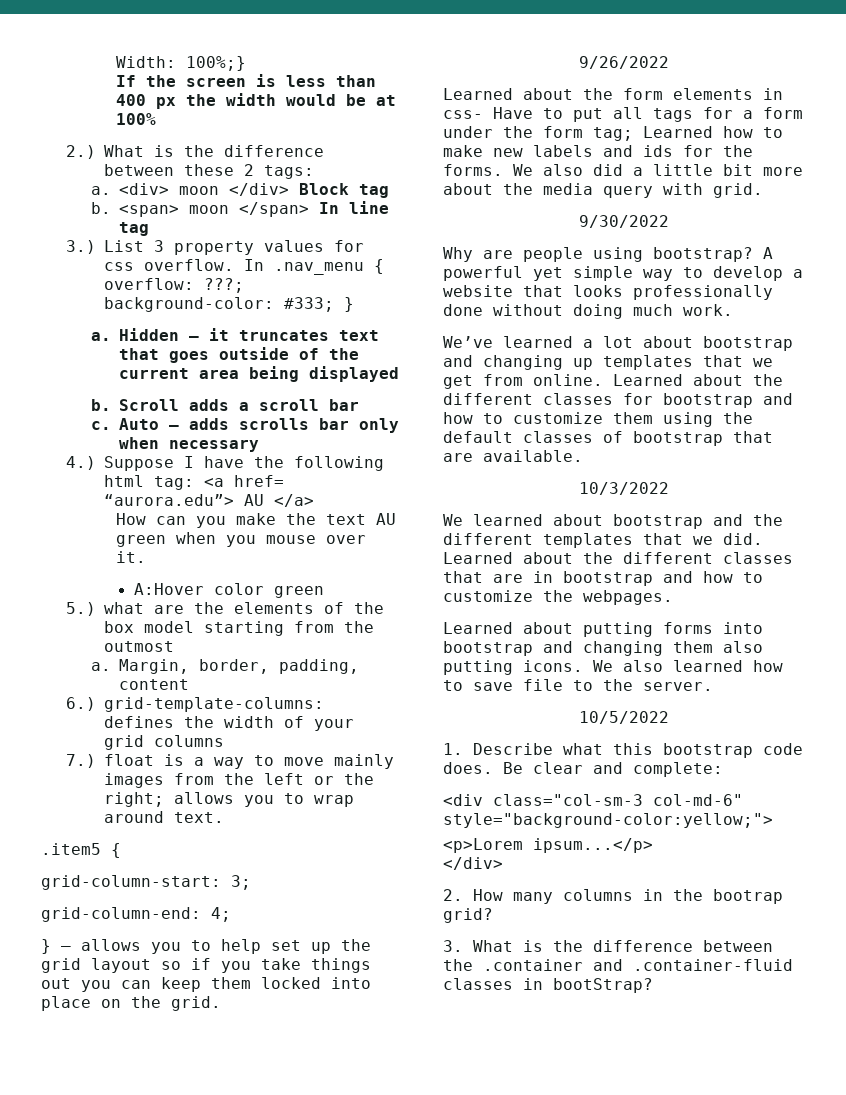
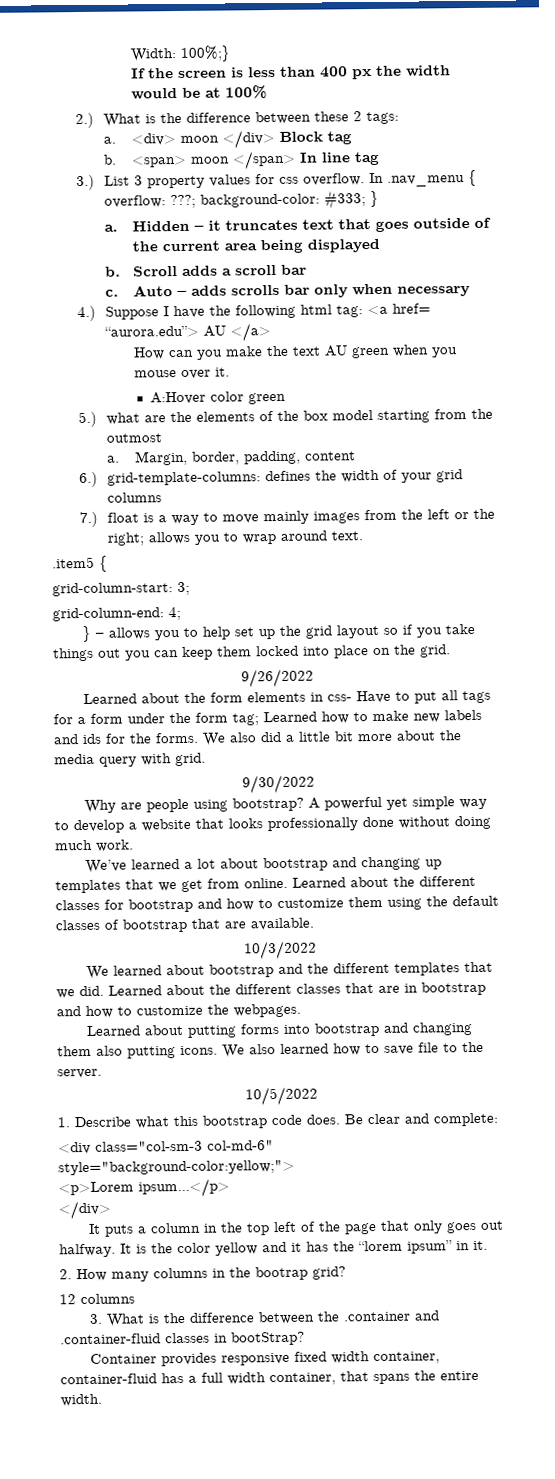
(503, 863) none -> [88,1220,505,1237] [59,1240,488,1258] // It puts a column in the top left of the page that only goes out halfway. It is the color yellow and it has the “lorem ipsum” in it.
(493, 915) none -> [59,1293,135,1305] // 12 columns
(653, 985) none -> [90,1351,441,1367] [60,1370,479,1386] [60,1393,102,1407] // Container provides responsive fixed width container, container-fluid has a full width container, that spans the entire width.

